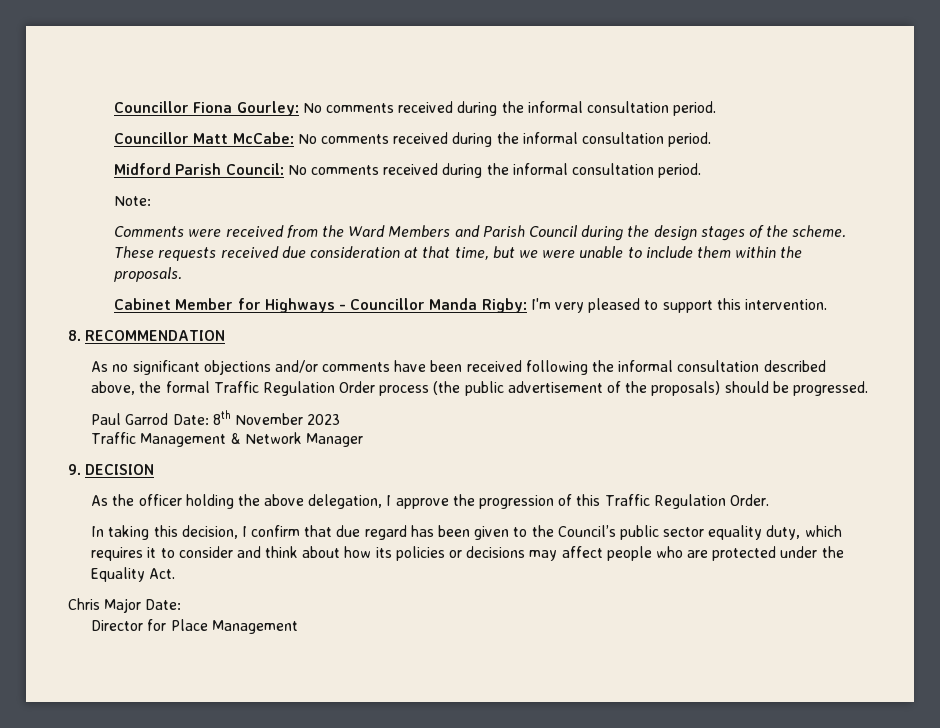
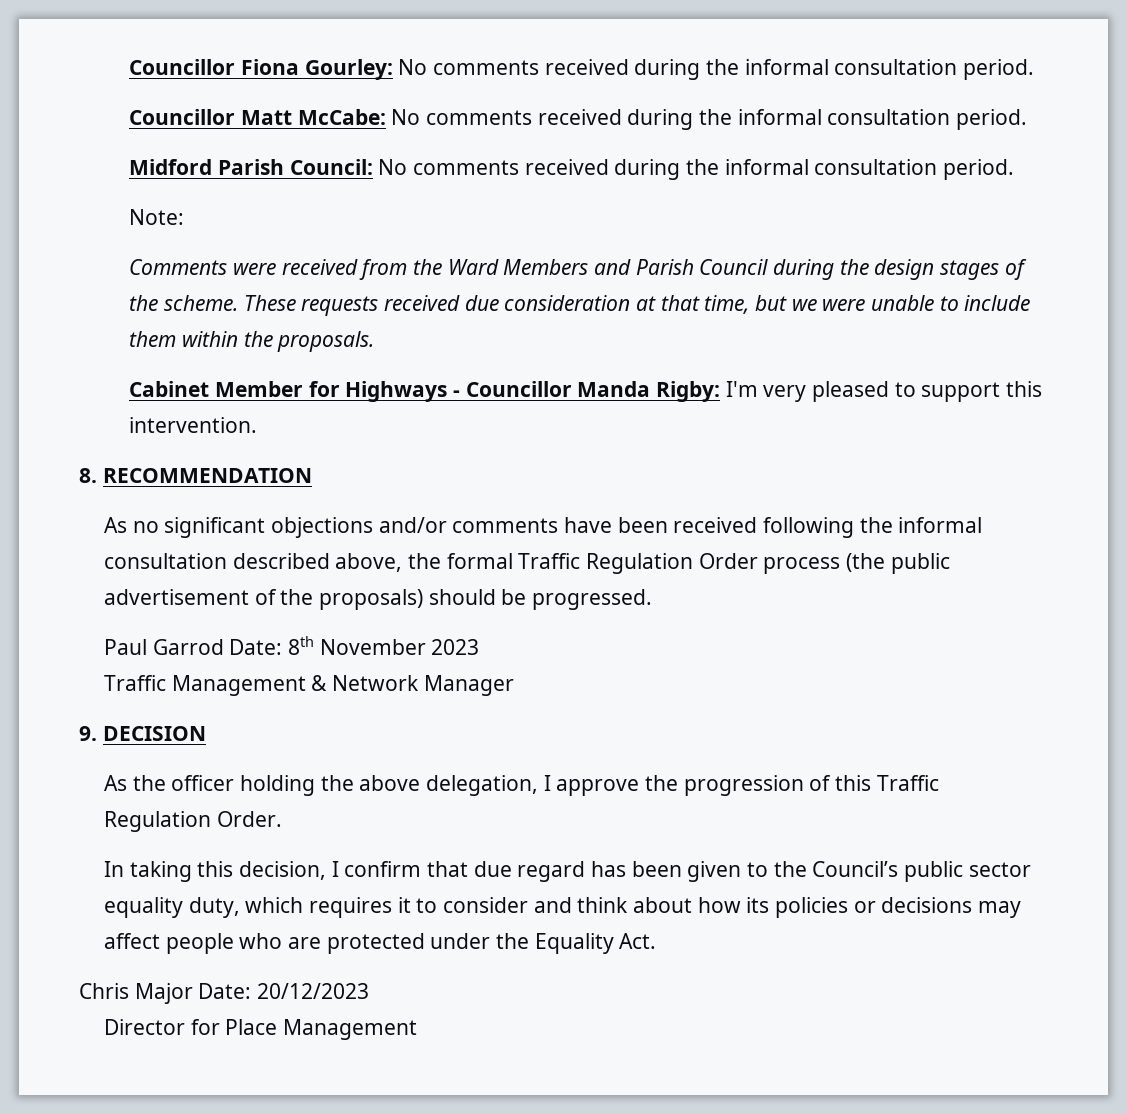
(182, 604) none -> [257,983,370,999] 20/12/2023

